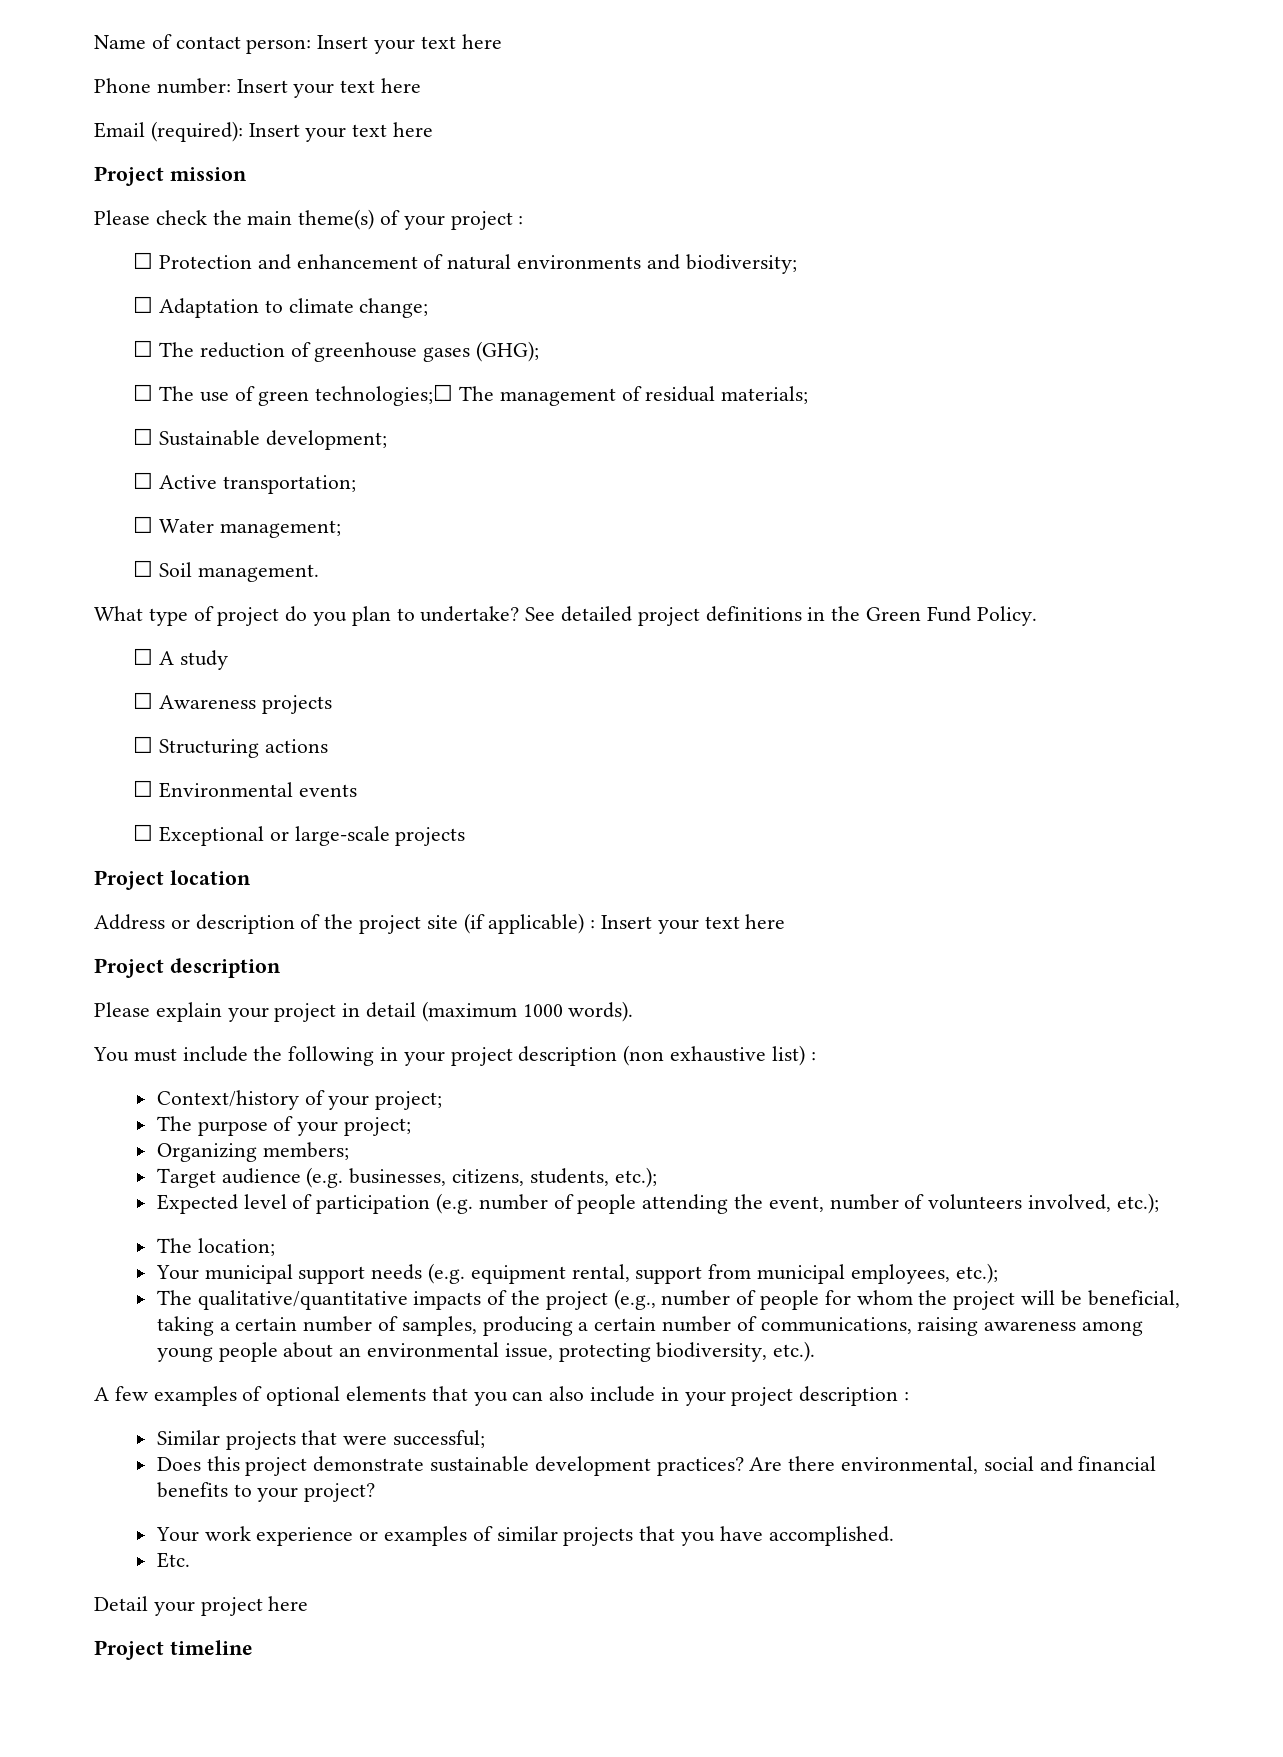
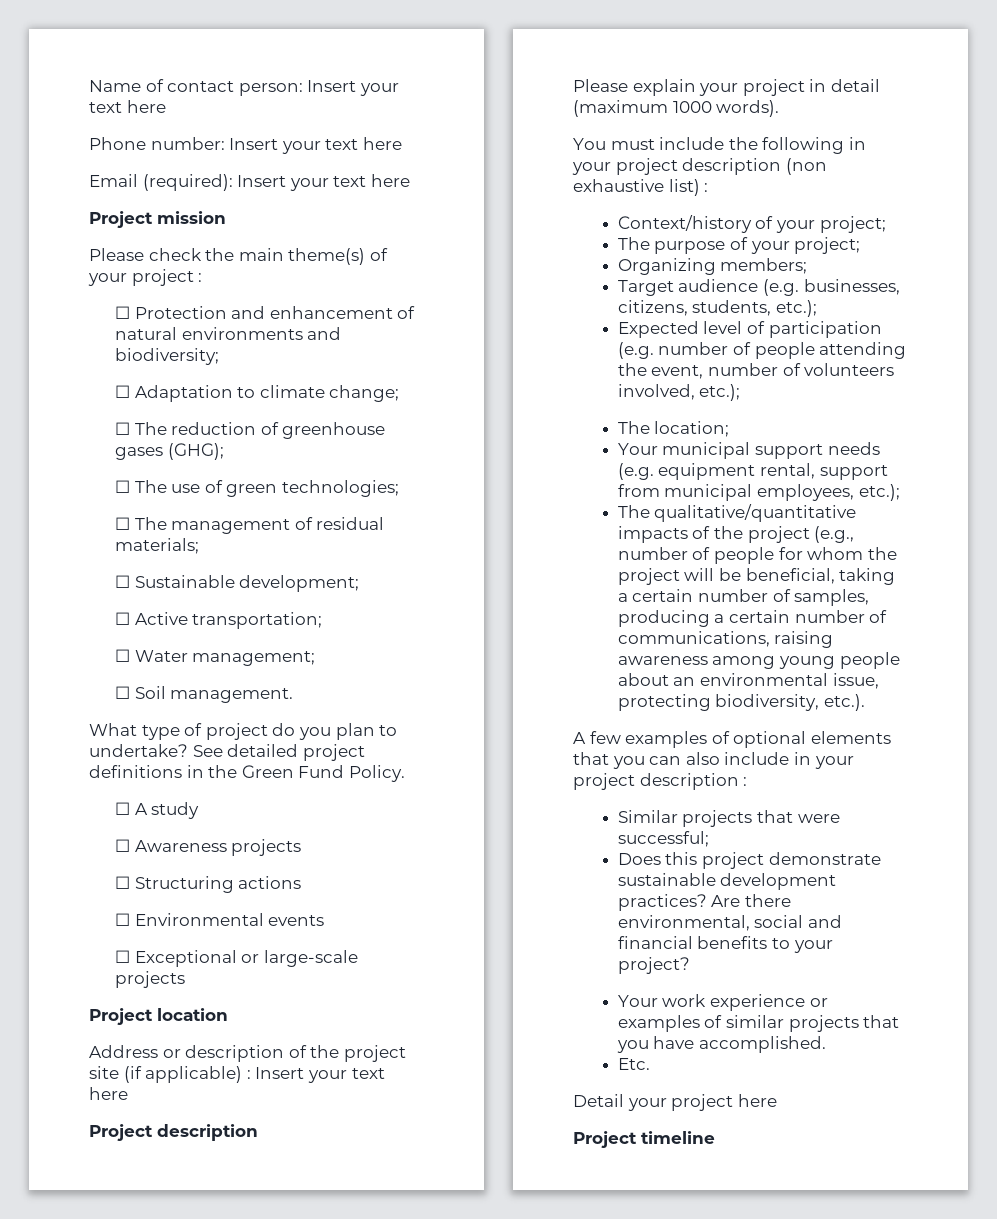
[315,384,454,406] technologies;☐ -> [282,480,400,497] [115,517,131,530] technologies; // ☐

